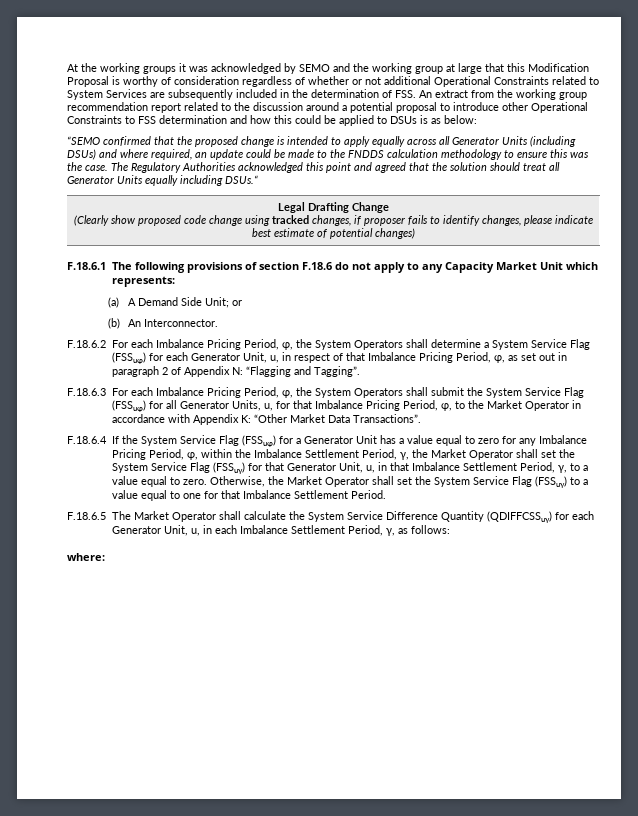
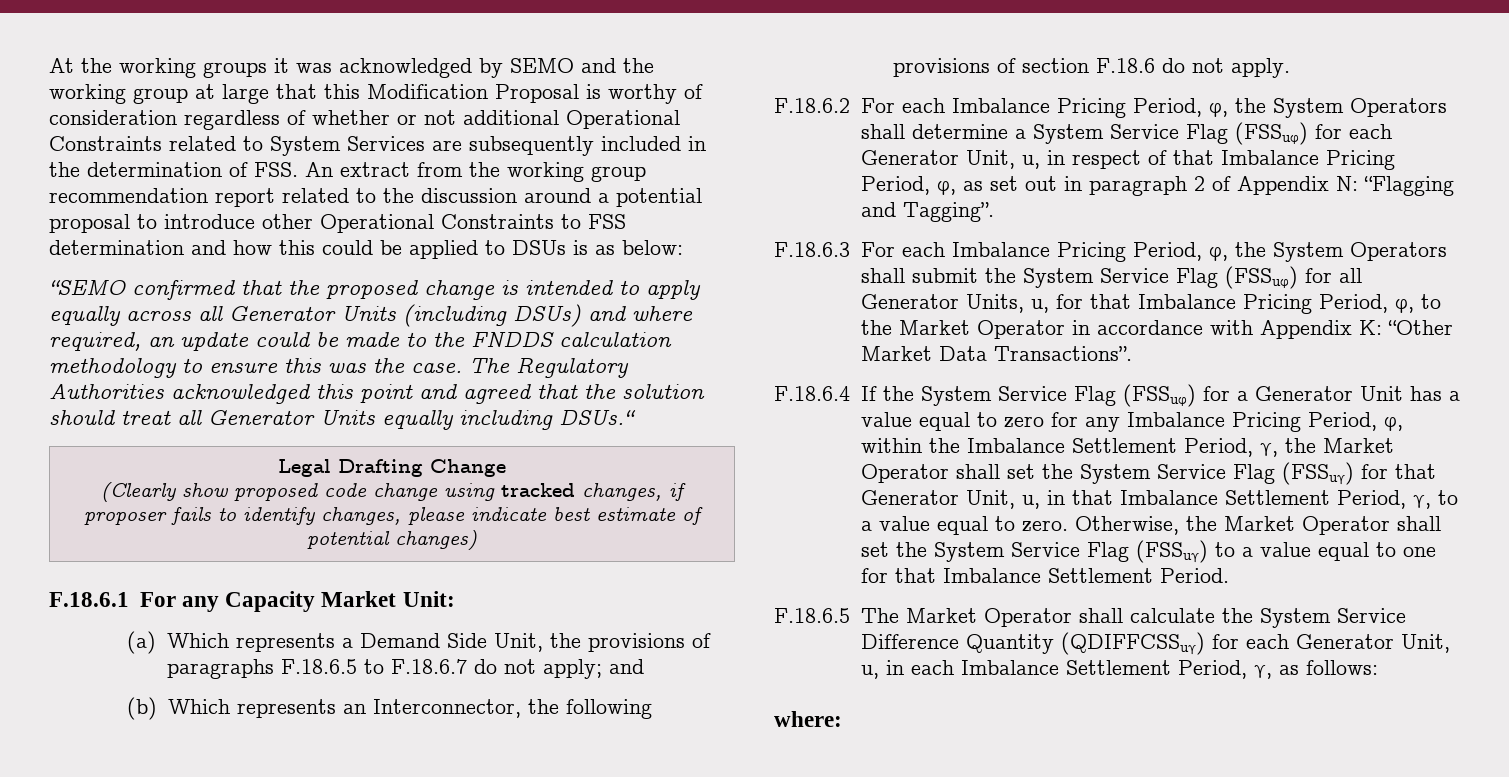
[111,262,132,270] The -> [139,591,455,612] [127,631,712,654] [167,659,645,679] [127,697,560,720] For any Capacity Market Unit: // (a) Which represents a Demand Side Unit, the provisions of paragraphs F.18.6.5 to F.18.6.7 do not apply; and // (b) Which represents an Interconnector, the
[373,262,598,273] [111,276,175,287] [107,297,243,308] [107,318,219,329] apply to any Capacity Market Unit which represents: // (a) A Demand Side Unit; or // (b) An Interconnector. -> [1231,58,1291,78] apply.

